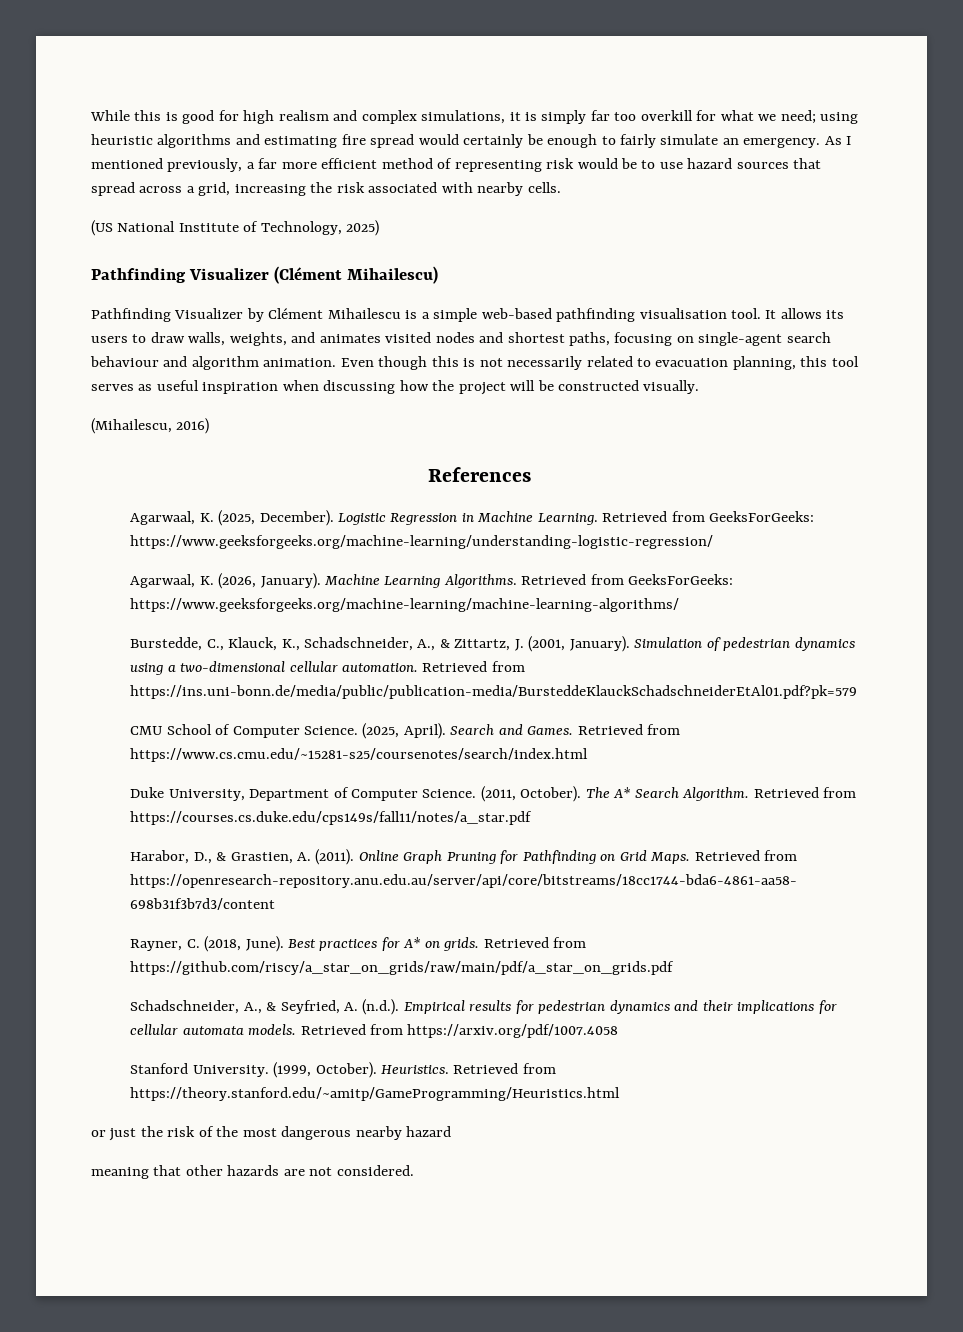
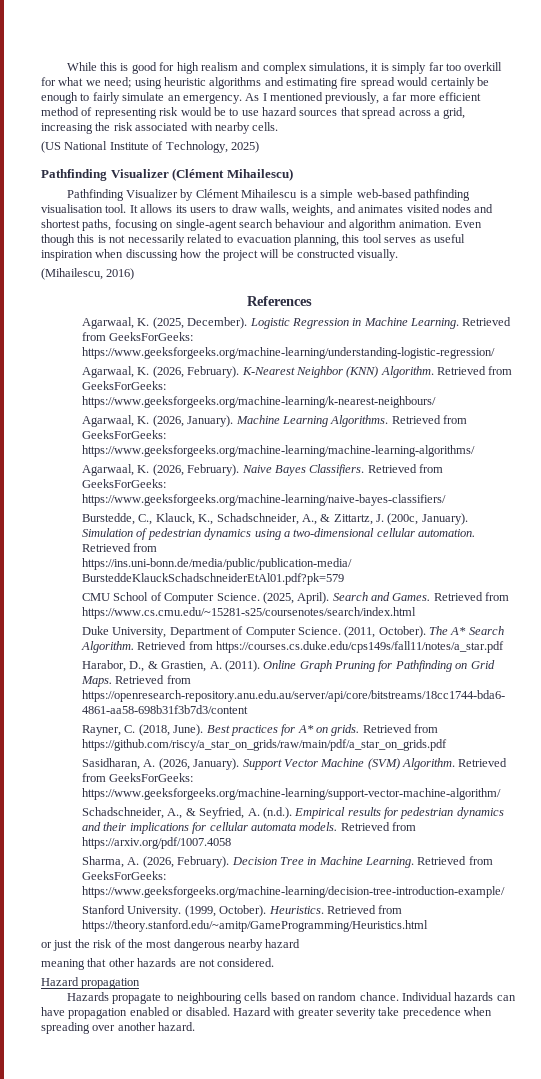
(714, 542) none -> [82,366,513,378] [82,381,167,390] [82,396,437,408] // Agarwaal, K. (2026, February). K-Nearest Neighbor (KNN) Algorithm. Retrieved from GeeksForGeeks: https://www.geeksforgeeks.org/machine-learning/k-nearest-neighbours/
(680, 605) none -> [82,464,444,476] [82,479,167,488] [82,494,447,506] // Agarwaal, K. (2026, February). Naive Bayes Classifiers. Retrieved from GeeksForGeeks: https://www.geeksforgeeks.org/machine-learning/naive-bayes-classifiers/
[528,636,566,652] (2001, -> [387,513,419,525] (200c,
(675, 968) none -> [82,758,508,770] [82,773,194,782] [82,788,502,800] // Sasidharan, A. (2026, January). Support Vector Machine (SVM) Algorithm. Retrieved from GeeksForGeeks: https://www.geeksforgeeks.org/machine-learning/support-vector-machine-algorithm/
(619, 1031) none -> [82,856,493,868] [82,871,167,880] [82,886,506,898] // Sharma, A. (2026, February). Decision Tree in Machine Learning. Retrieved from GeeksForGeeks: https://www.geeksforgeeks.org/machine-learning/decision-tree-introduction-example/
(414, 1170) none -> [41,977,141,989] [66,992,516,1004] [41,1007,493,1019] [41,1022,196,1034] // Hazard propagation // Hazards propagate to neighbouring cells based on random chance. Individual hazards can have propagation enabled or disabled. Hazard with greater severity take precedence when spreading over another hazard.

